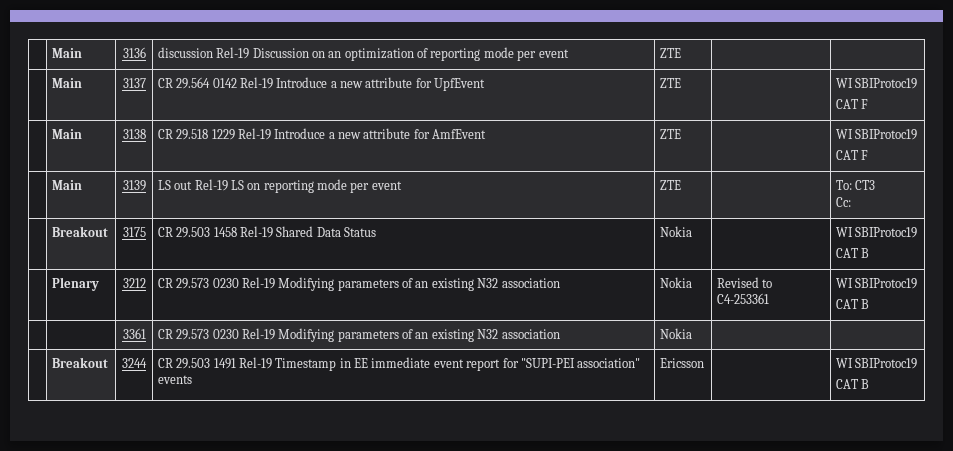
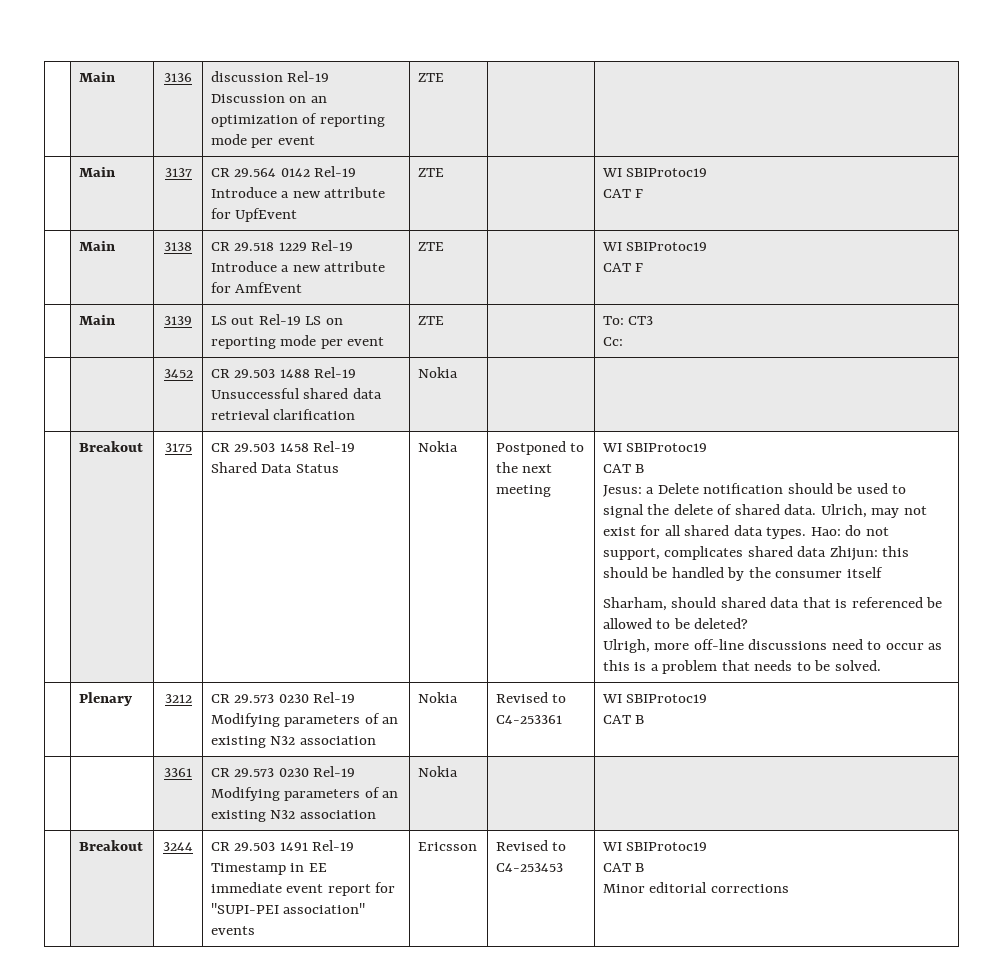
(851, 202) none -> [163,369,193,378] [210,367,357,378] [210,388,382,399] [210,409,356,420] [417,367,458,378] // | | 3452 | CR 29.503 1488 Rel-19 Unsuccessful shared data retrieval clarification | Nokia | |
[835,227,918,238] [835,248,870,258] | WI SBIProtoc19 // CAT B -> [495,441,585,455] [495,462,553,473] [495,485,551,497] [601,443,708,452] [602,464,645,473] [602,483,907,497] [602,504,927,518] [602,525,889,539] [602,546,910,561] [602,567,883,581] [602,597,943,611] [602,618,749,629] [602,639,943,653] [602,660,881,674] Postponed to the next meeting | WI SBIProtoc19 // CAT B // Jesus: a Delete notification should be used to signal the delete of shared data. Ulrich, may not exist for all shared data types. Hao: do not support, complicates shared data Zhijun: this should be handled by the consumer itself // Sharham, should shared data that is referenced be allowed to be deleted? // Ulrigh, more off-line discussions need to occur as this is a problem that needs to be solved.
[835,358,918,369] [835,379,870,389] | WI SBIProtoc19 // CAT B -> [495,840,567,851] [495,863,563,872] [601,842,708,851] [602,863,645,872] [602,882,789,893] Revised to C4-253453 | WI SBIProtoc19 // CAT B // Minor editorial corrections

